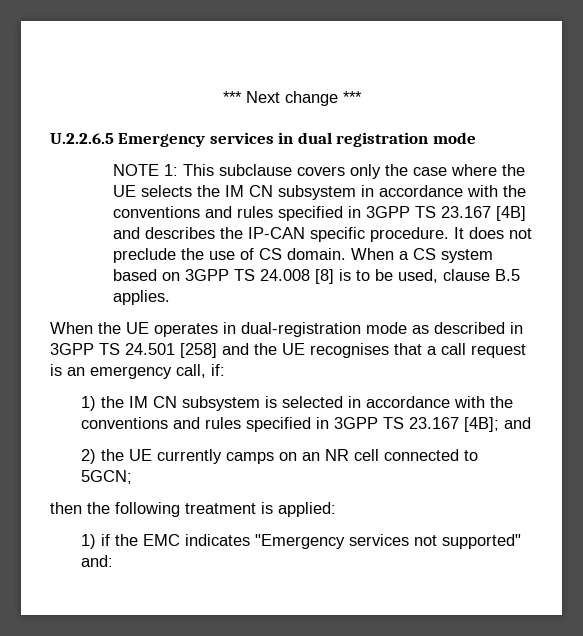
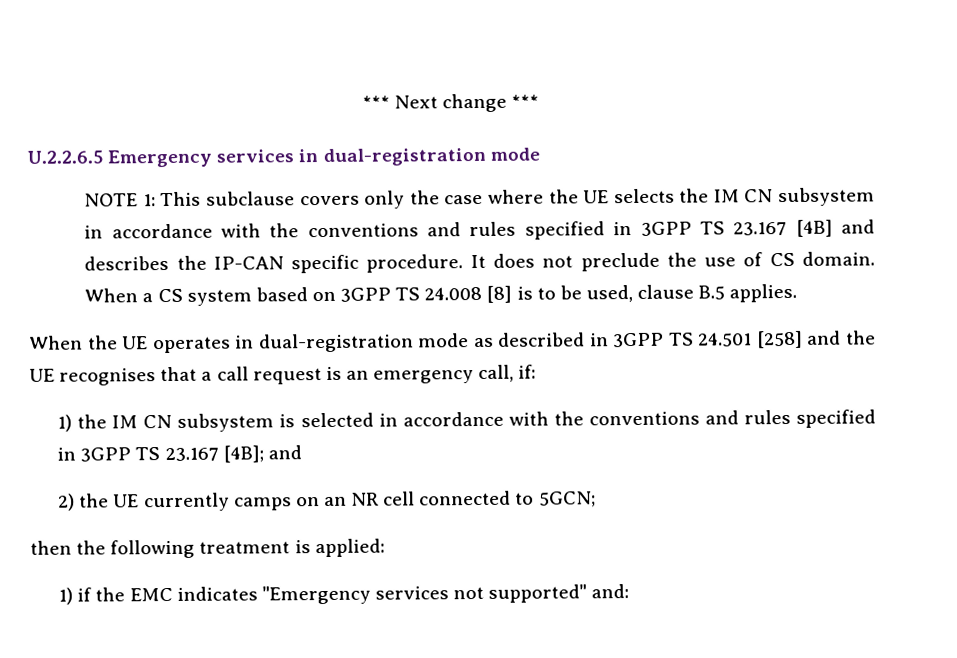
[297,132,429,147] dual registration -> [322,147,486,167] dual-registration

